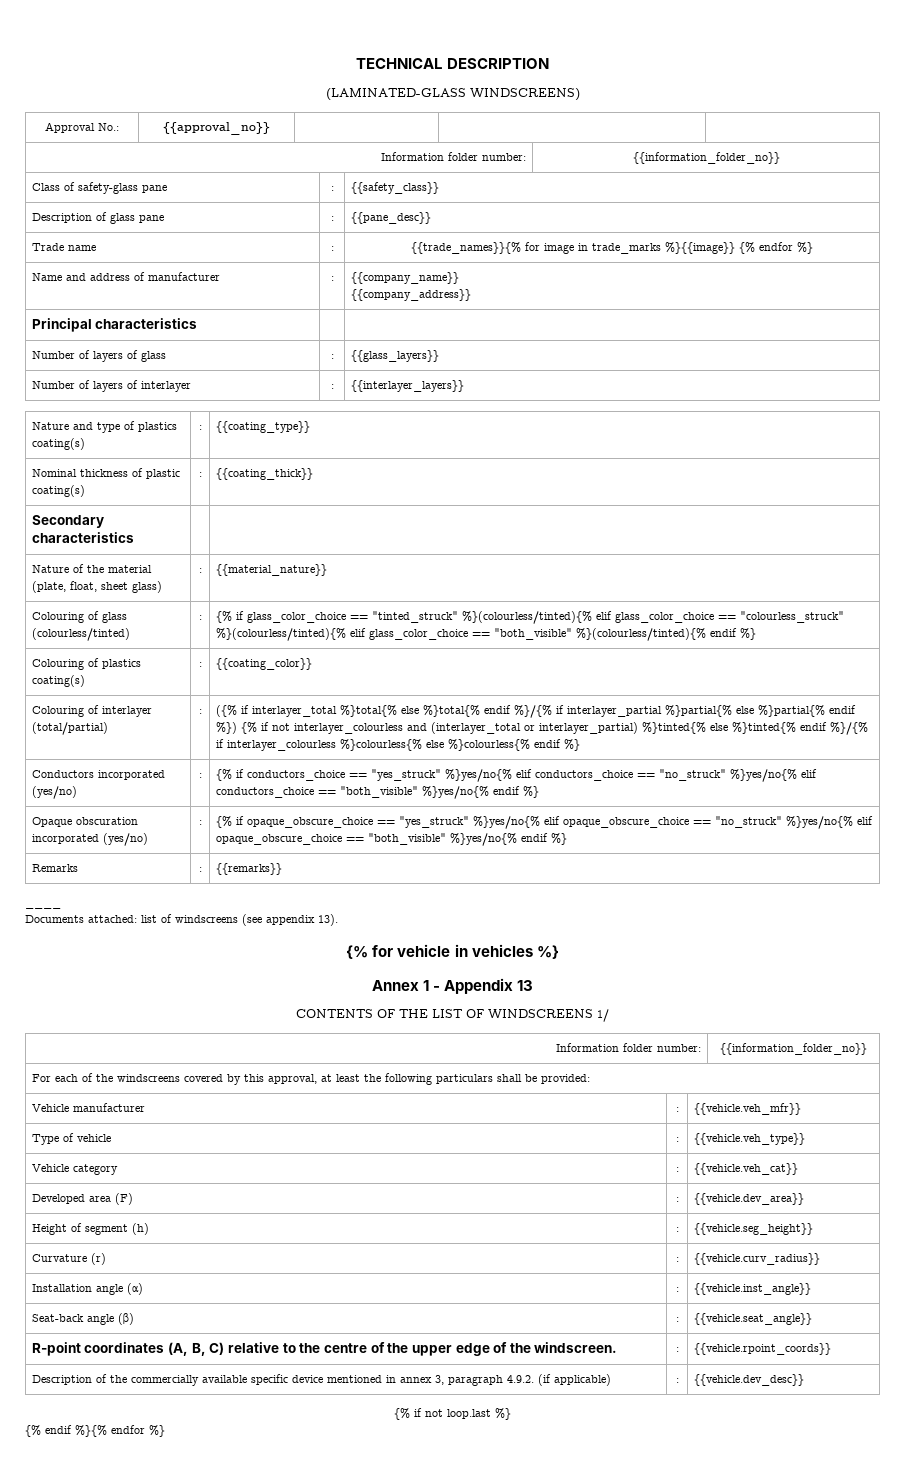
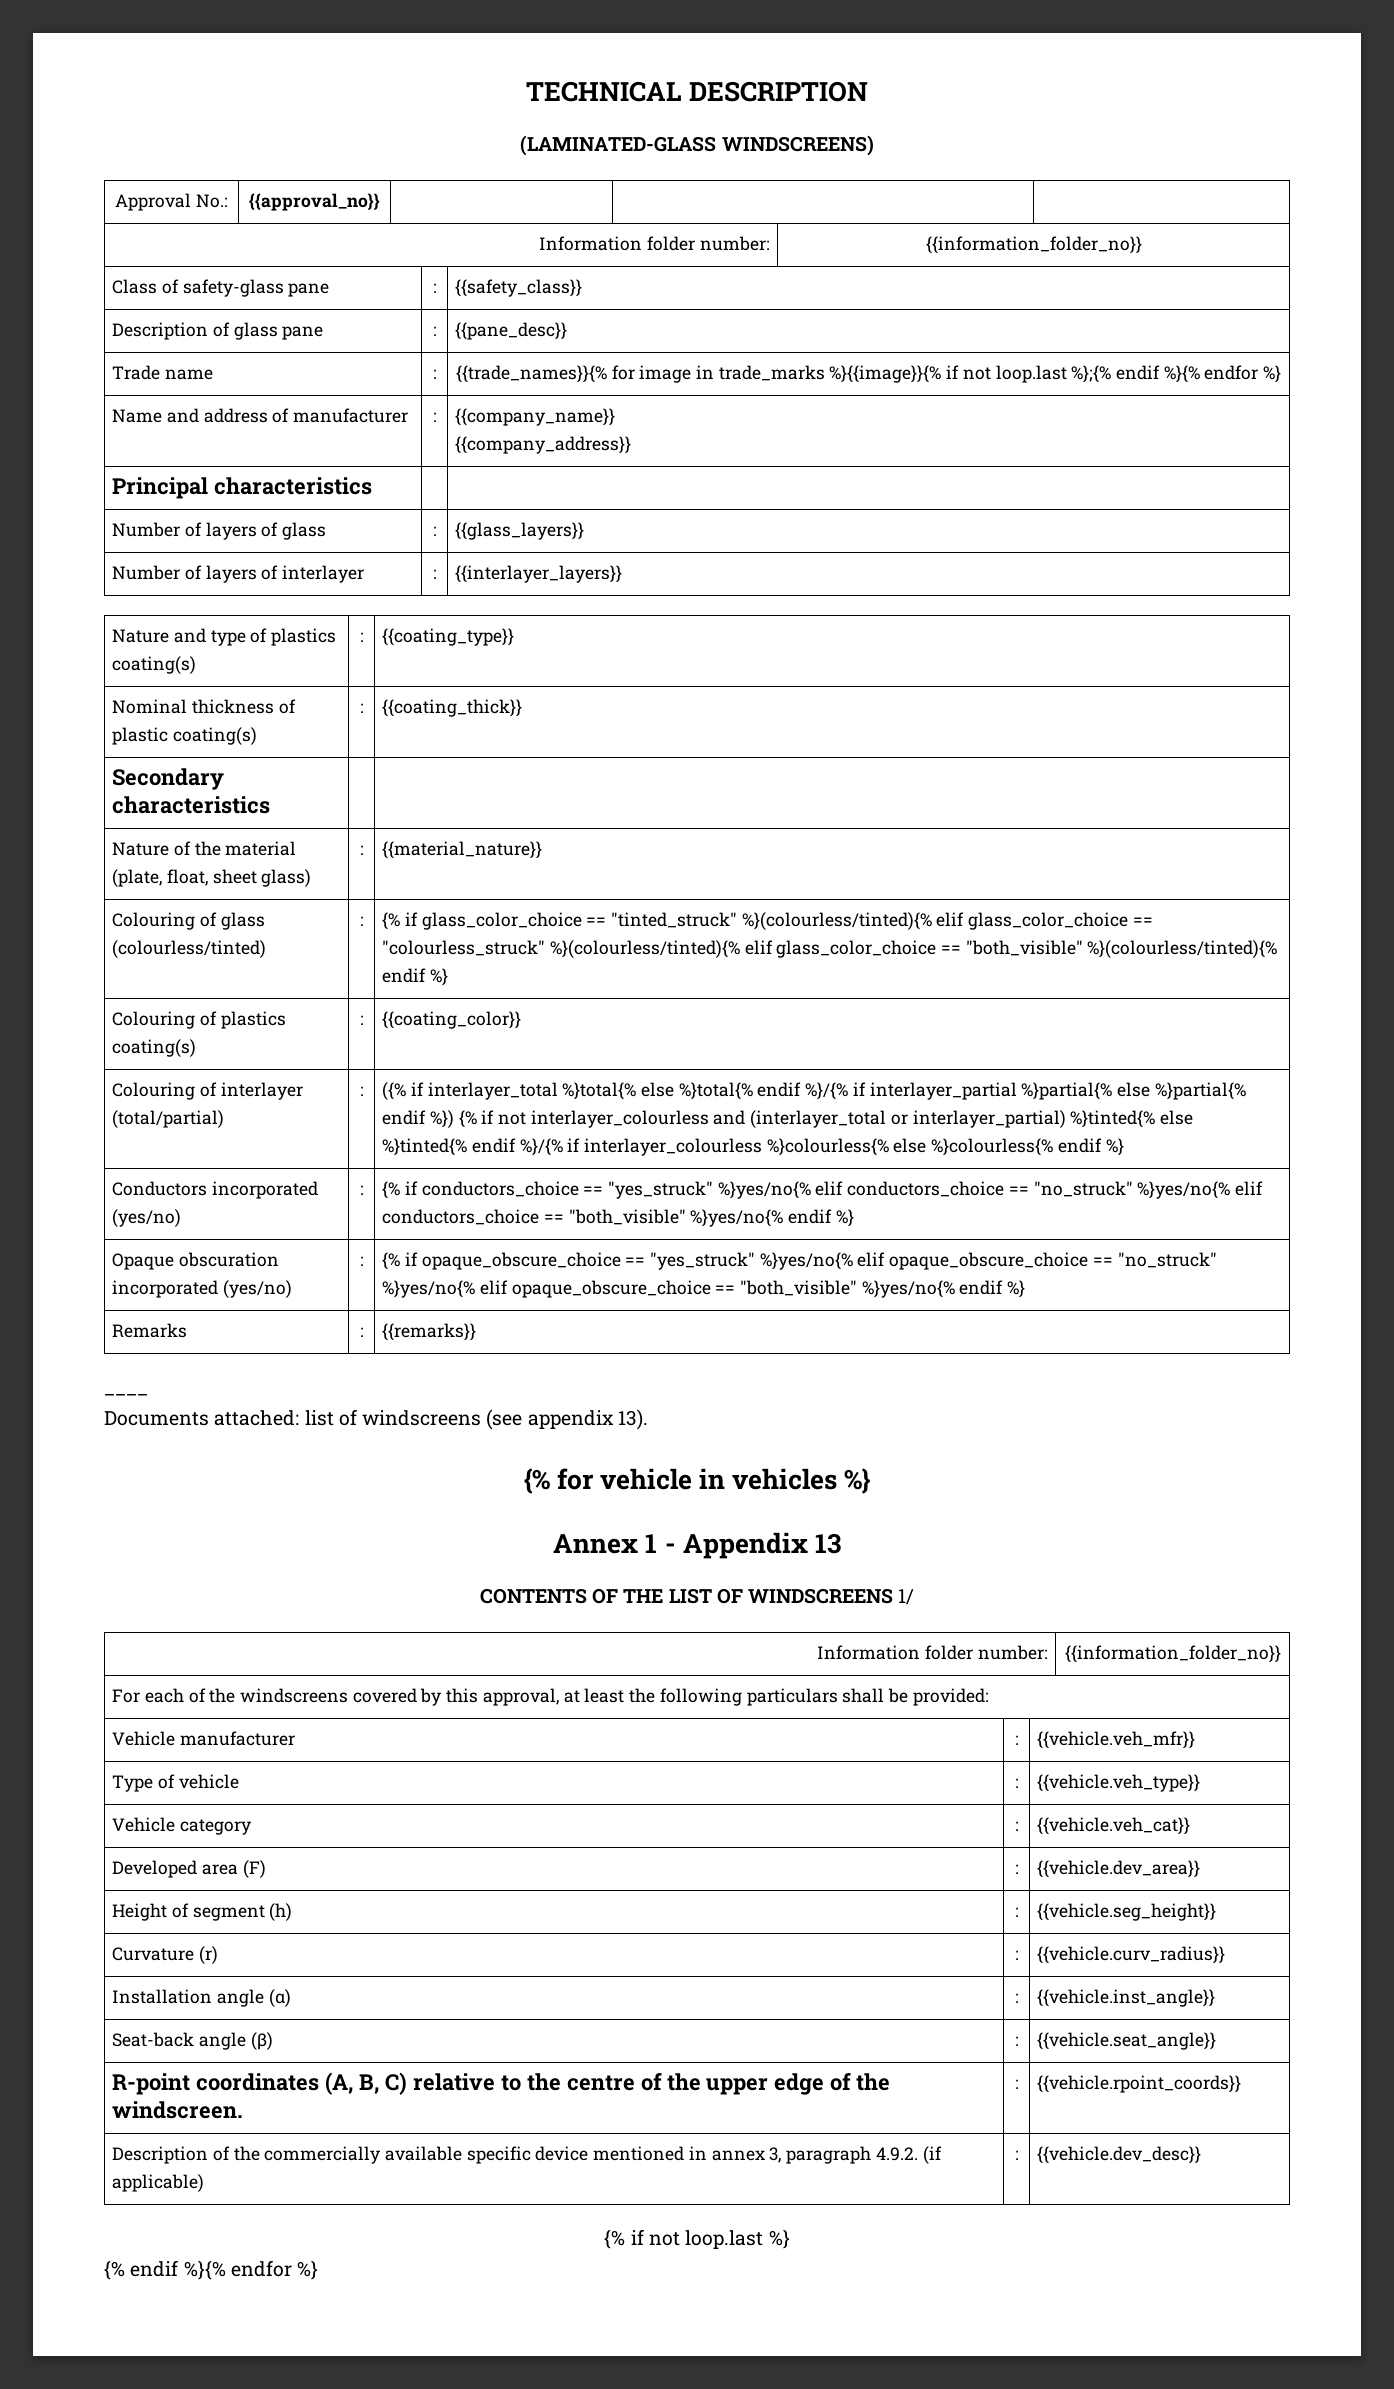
[665,242,755,254] %}{{image}} {% -> [829,365,1200,383] %}{{image}}{% if not loop.last %};{% endif %}{%

